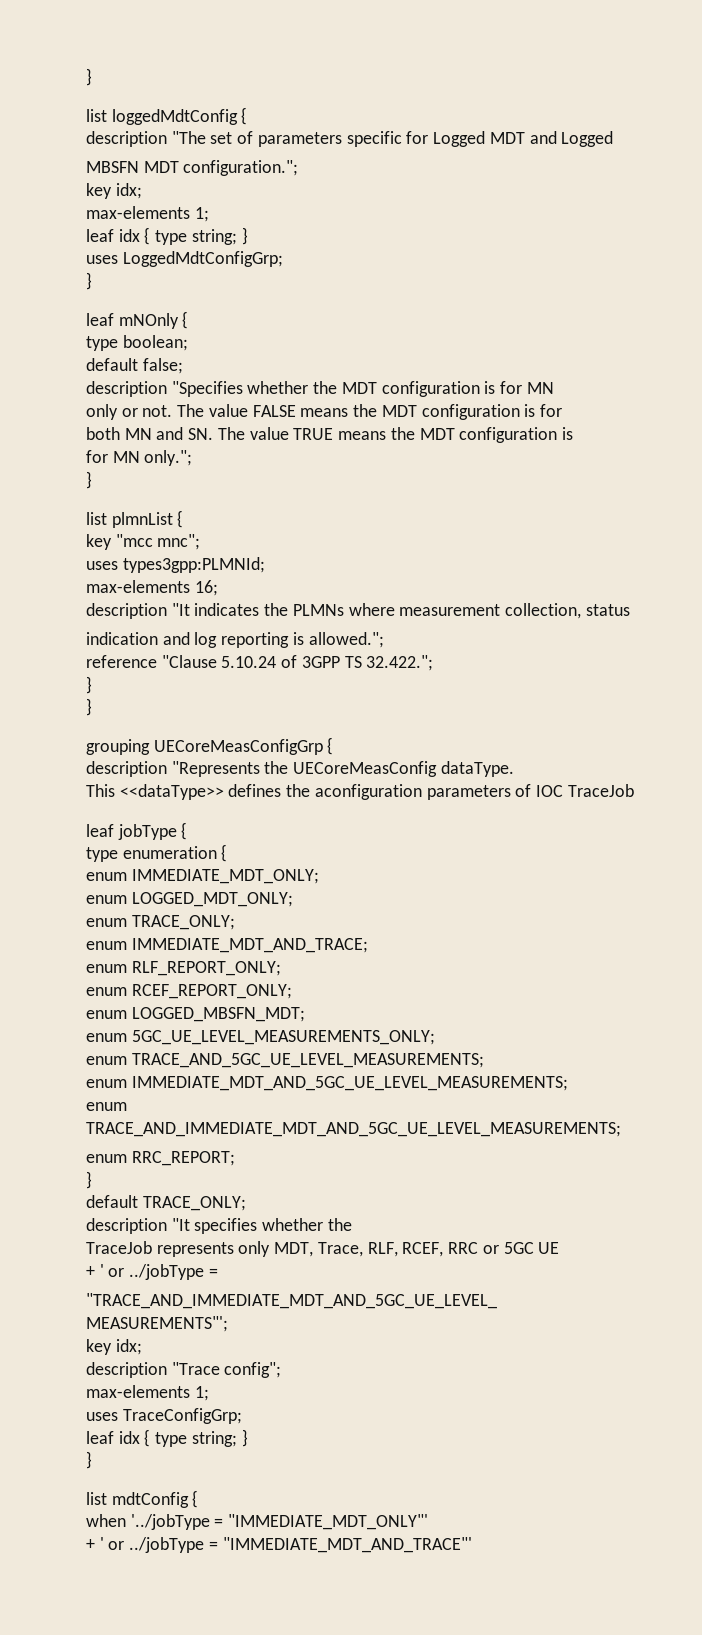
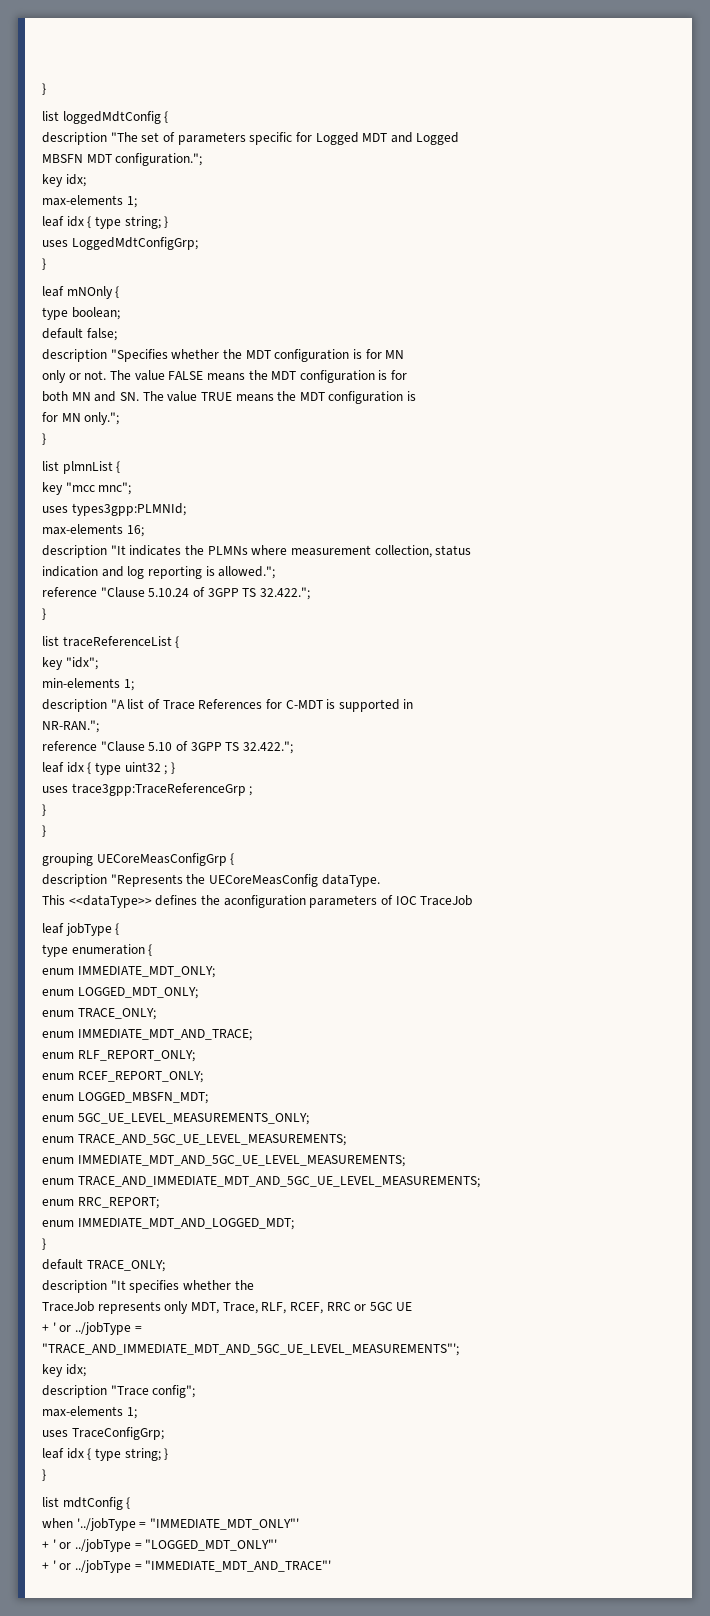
(92, 685) none -> [42,636,180,648] [42,657,98,670] [42,678,134,691] [42,699,414,712] [42,720,99,733] [42,741,293,754] [42,762,175,775] [42,783,253,796] [42,804,46,816] // list traceReferenceList { // key "idx"; // min-elements 1; // description "A list of Trace References for C-MDT is supported in // NR-RAN."; // reference "Clause 5.10 of 3GPP TS 32.422."; // leaf idx { type uint32 ; } // uses trace3gpp:TraceReferenceGrp ; // }
(235, 1158) none -> [42,1218,294,1230] // enum IMMEDIATE_MDT_AND_LOGGED_MDT;
(429, 1522) none -> [42,1539,278,1552] // + ' or ../jobType = "LOGGED_MDT_ONLY"'

